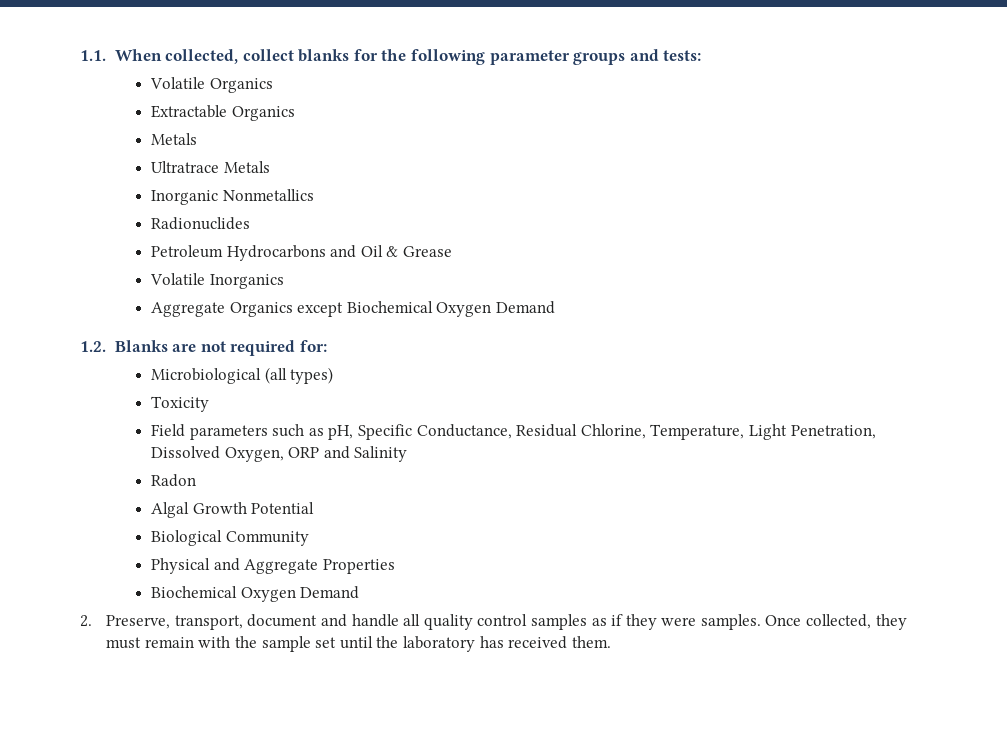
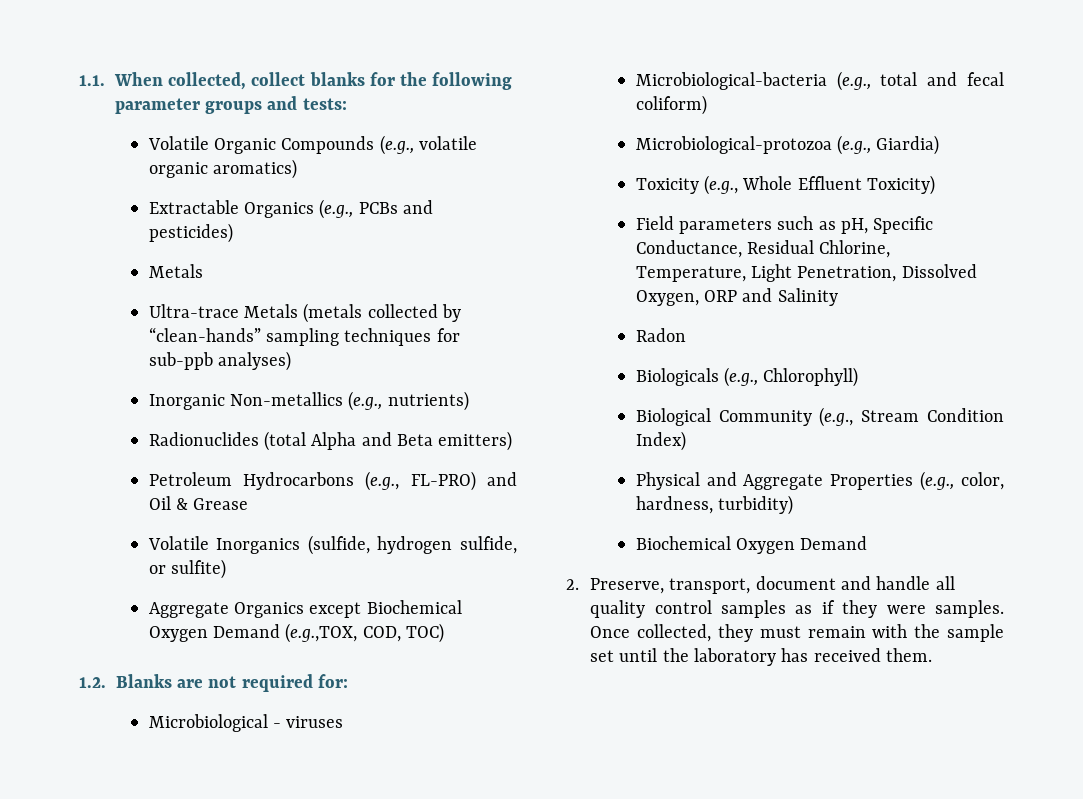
[209,78,273,93] [151,105,295,121] [151,133,198,145] [151,161,270,173] [151,189,314,205] [151,217,251,230] Organics // Extractable Organics // Metals // Ultratrace Metals // Inorganic Nonmetallics // Radionuclides -> [214,135,477,155] [148,159,298,179] [148,199,433,219] [148,223,233,243] [148,264,203,278] [148,303,461,323] [148,327,460,346] [148,351,292,371] [148,391,469,411] [148,431,513,451] Organic Compounds (e.g., volatile organic aromatics) // Extractable Organics (e.g., PCBs and pesticides) // Metals // Ultra-trace Metals (metals collected by “clean-hands” sampling techniques for sub-ppb analyses) // Inorganic Non-metallics (e.g., nutrients) // Radionuclides (total Alpha and Beta emitters)
(326, 253) none -> [365,471,476,491] (e.g., FL-PRO)
(284, 281) none -> [307,535,517,555] [148,559,227,579] (sulfide, hydrogen sulfide, or sulfite)
(556, 307) none -> [285,623,444,643] (e.g.,TOX, COD, TOC)
[264,367,334,384] [151,396,210,412] (all types) // Toxicity -> [273,716,344,728] [635,71,1004,91] [635,95,707,115] [635,135,940,155] [635,175,935,195] - viruses // Microbiological-bacteria (e.g., total and fecal coliform) // Microbiological-protozoa (e.g., Giardia) // Toxicity (e.g., Whole Effluent Toxicity)
[151,502,315,518] Algal Growth Potential -> [635,367,859,387] Biologicals (e.g., Chlorophyll)
(309, 538) none -> [819,407,1004,427] [635,431,686,451] (e.g., Stream Condition Index)
(395, 566) none -> [920,471,1005,491] [635,495,794,515] (e.g., color, hardness, turbidity)

